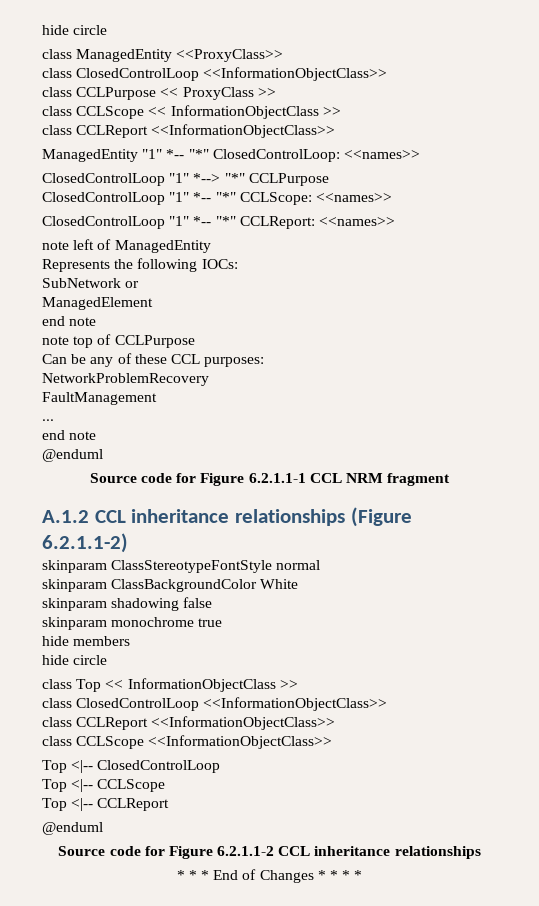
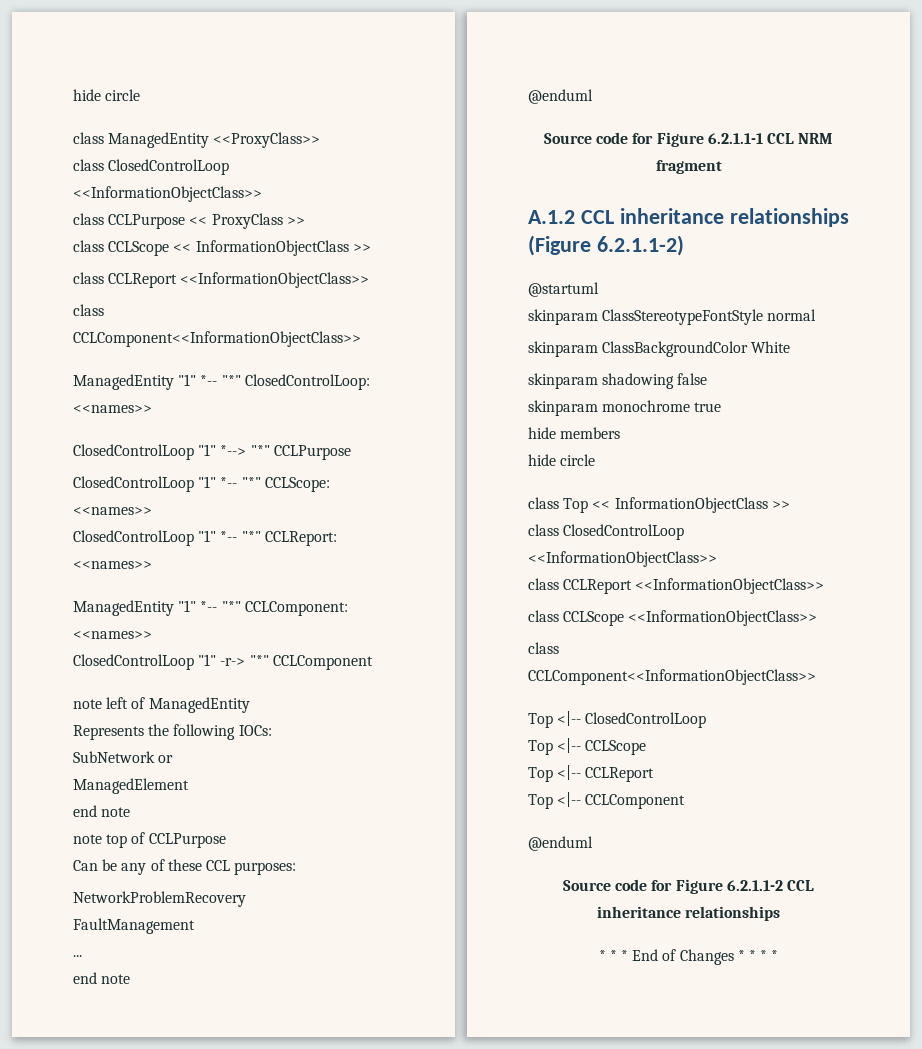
(336, 131) none -> [73,304,104,316] [73,331,361,347] // class CCLComponent<<InformationObjectClass>>
(395, 221) none -> [73,600,348,616] [73,631,152,639] [73,654,373,670] // ManagedEntity "1" *-- "*" CCLComponent: <<names>> // ClosedControlLoop "1" -r-> "*" CCLComponent
(128, 543) none -> [528,282,599,297] // @startuml
(333, 742) none -> [528,642,559,654] [528,669,816,685] // class CCLComponent<<InformationObjectClass>>
(170, 804) none -> [528,792,686,809] // Top <|-- CCLComponent

